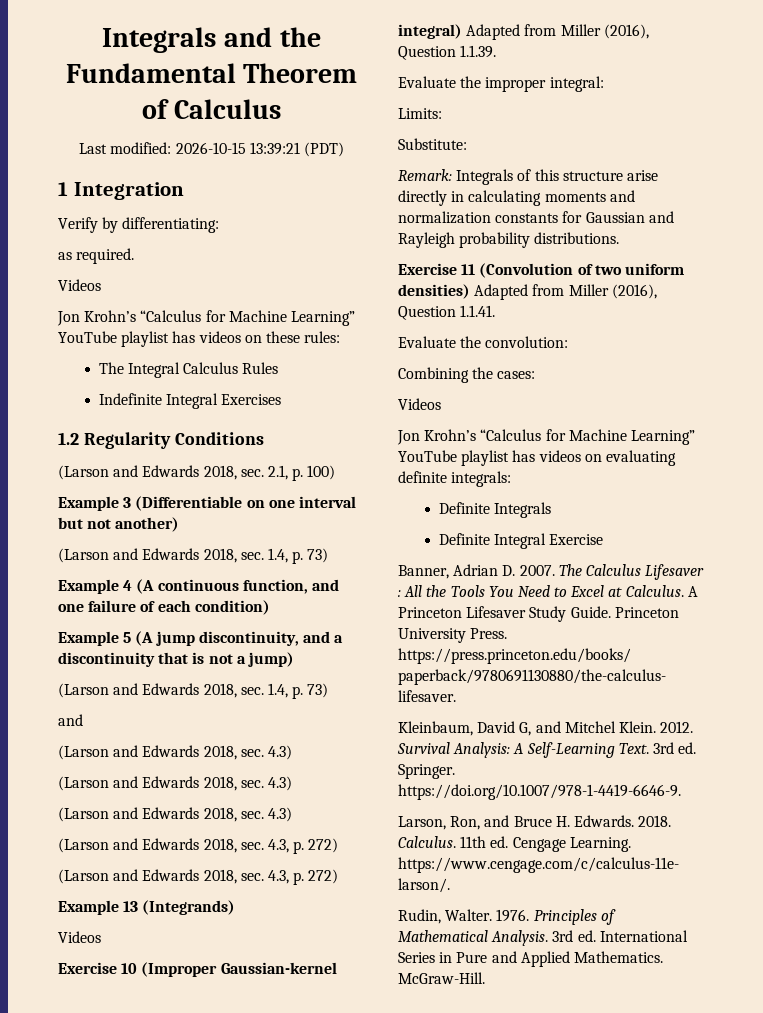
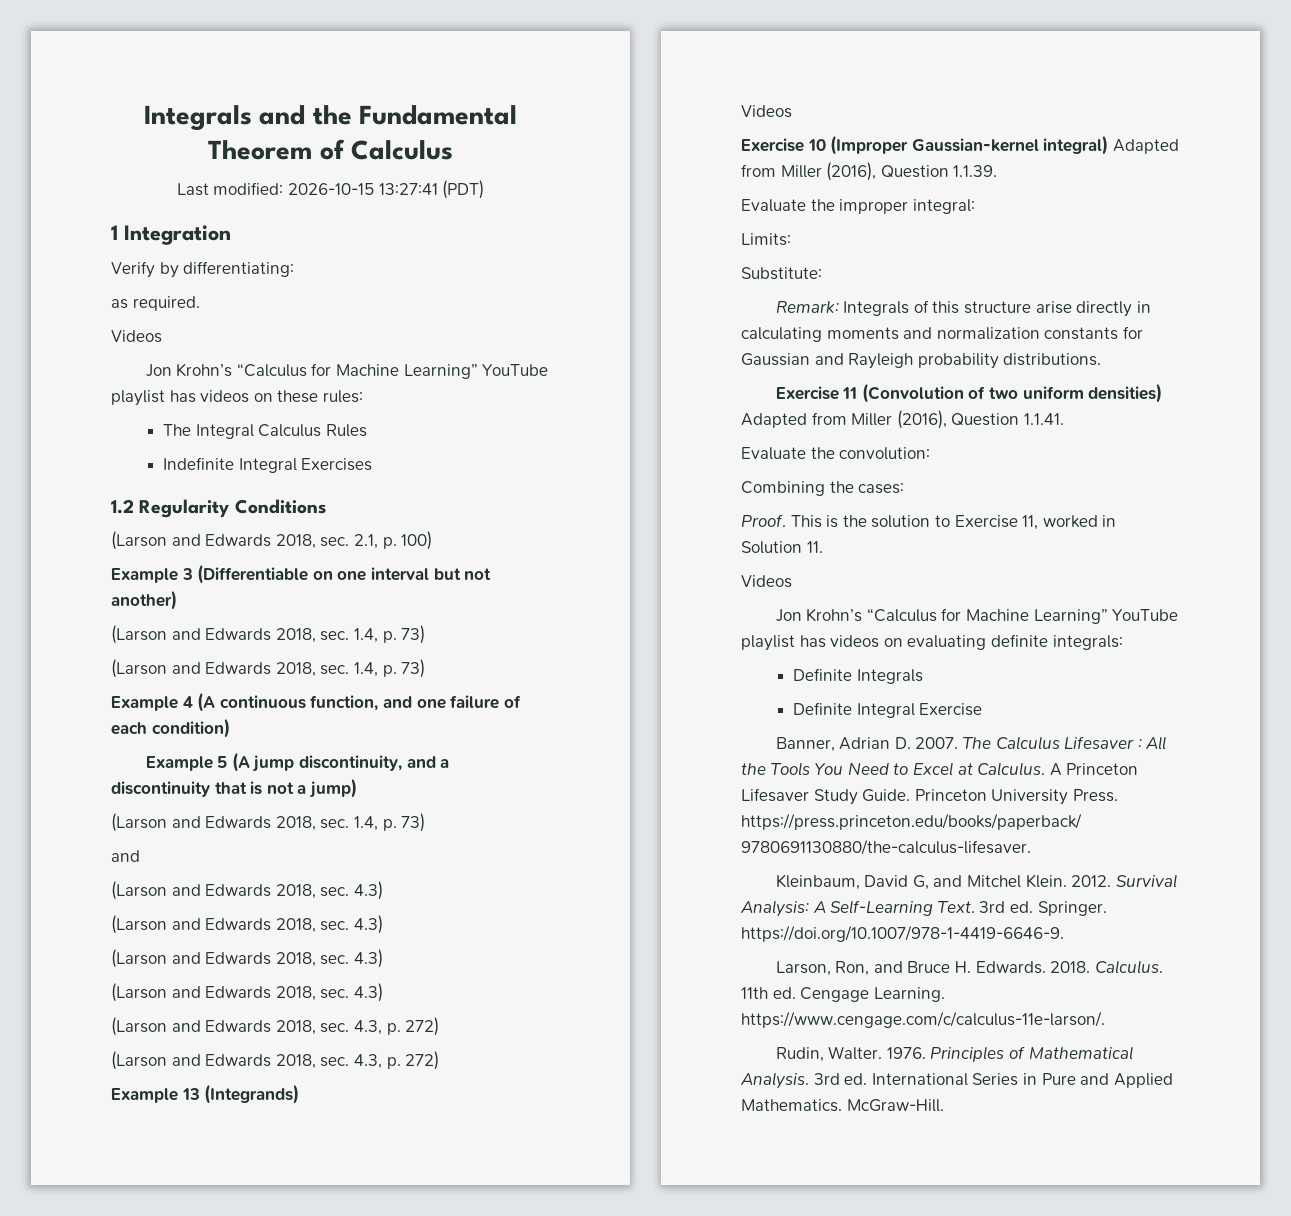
[249,142,300,155] 13:39:21 -> [378,183,438,195] 13:27:41
(329, 555) none -> [111,659,426,678] // (Larson and Edwards 2018, sec. 1.4, p. 73)
(292, 814) none -> [111,983,383,1002] // (Larson and Edwards 2018, sec. 4.3)
(536, 375) none -> [741,514,1117,530] [741,541,823,554] // Proof. This is the solution to Exercise 11, worked in Solution 11.

